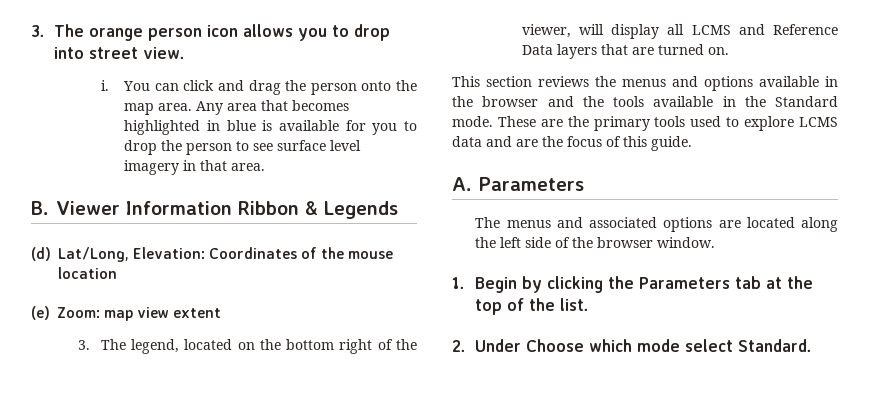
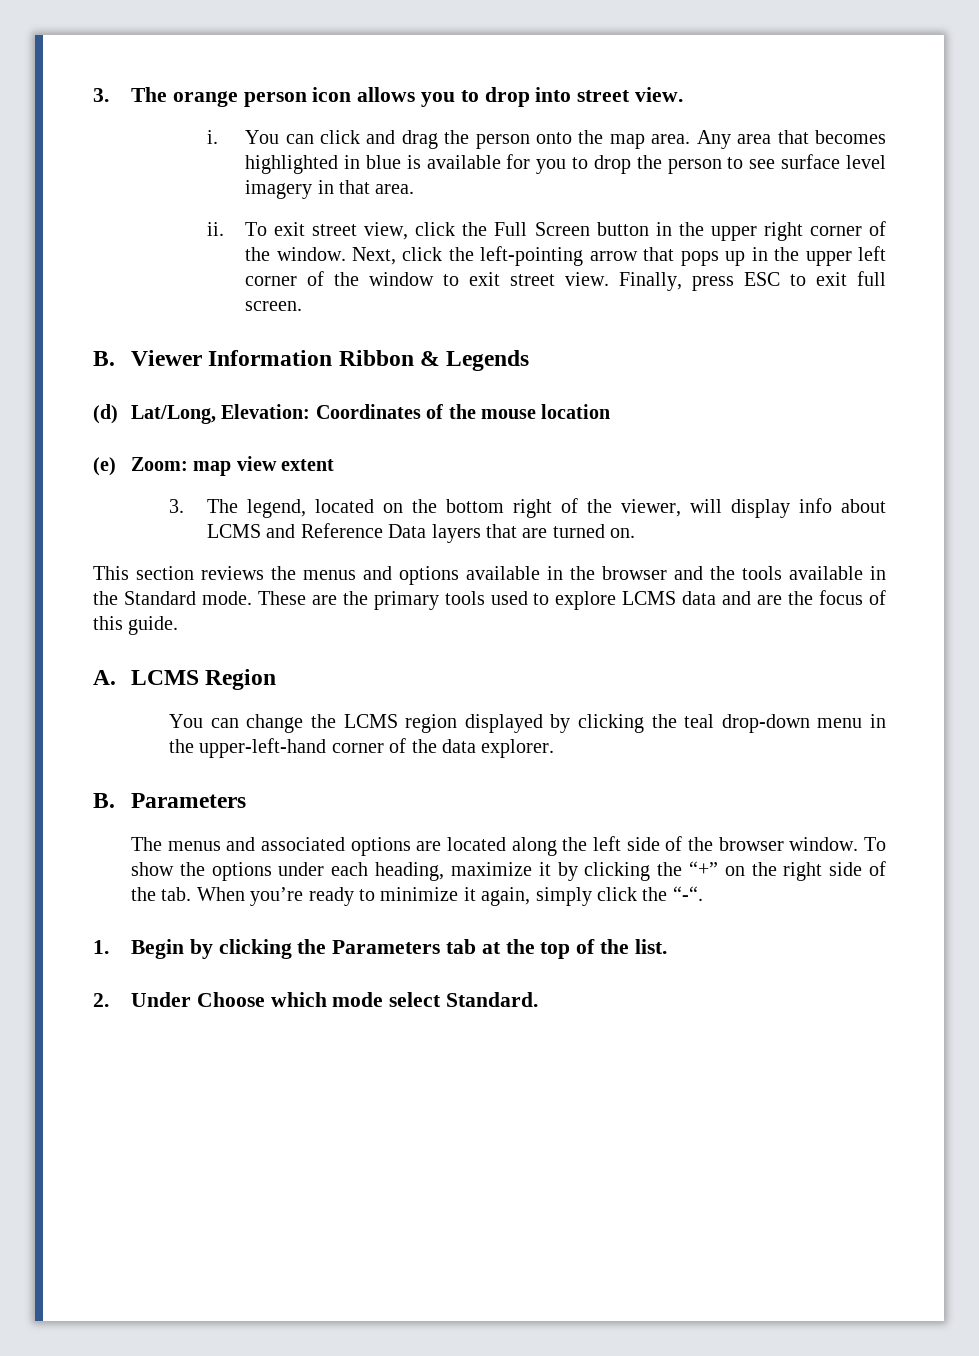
(266, 167) none -> [207,221,886,241] [245,246,886,266] [245,271,887,291] [245,301,303,311] // ii. To exit street view, click the Full Screen button in the upper right corner of the window. Next, click the left-pointing arrow that pops up in the upper left corner of the window to exit street view. Finally, press ESC to exit full screen.
[667,24,685,35] all -> [799,498,886,513] info about
(472, 184) none -> [131,669,277,690] [169,714,886,733] [169,738,555,758] [93,793,115,808] LCMS Region // You can change the LCMS region displayed by clicking the teal drop-down menu in the upper-left-hand corner of the data explorer. // B.
(716, 242) none -> [863,837,886,851] [131,861,887,881] [131,886,703,906] To show the options under each heading, maximize it by clicking the “+” on the right side of the tab. When you’re ready to minimize it again, simply click the “-“.

